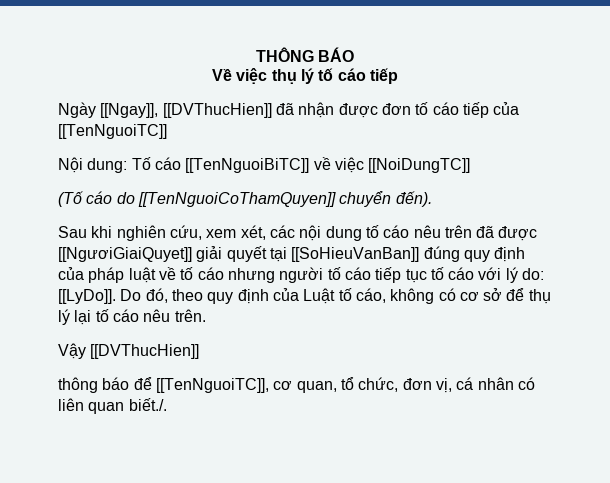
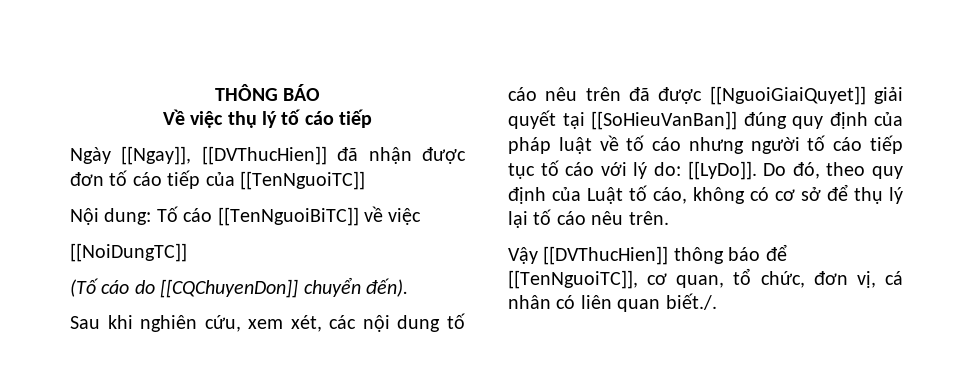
(364, 165) none -> (422, 216) //
[137,192,336,207] [[TenNguoiCoThamQuyen]] -> [160,279,299,298] [[CQChuyenDon]]
[58,247,192,262] [[NgươiGiaiQuyet]] -> [709,86,866,105] [[NguoiGiaiQuyet]]
(200, 351) // -> (669, 255) none

